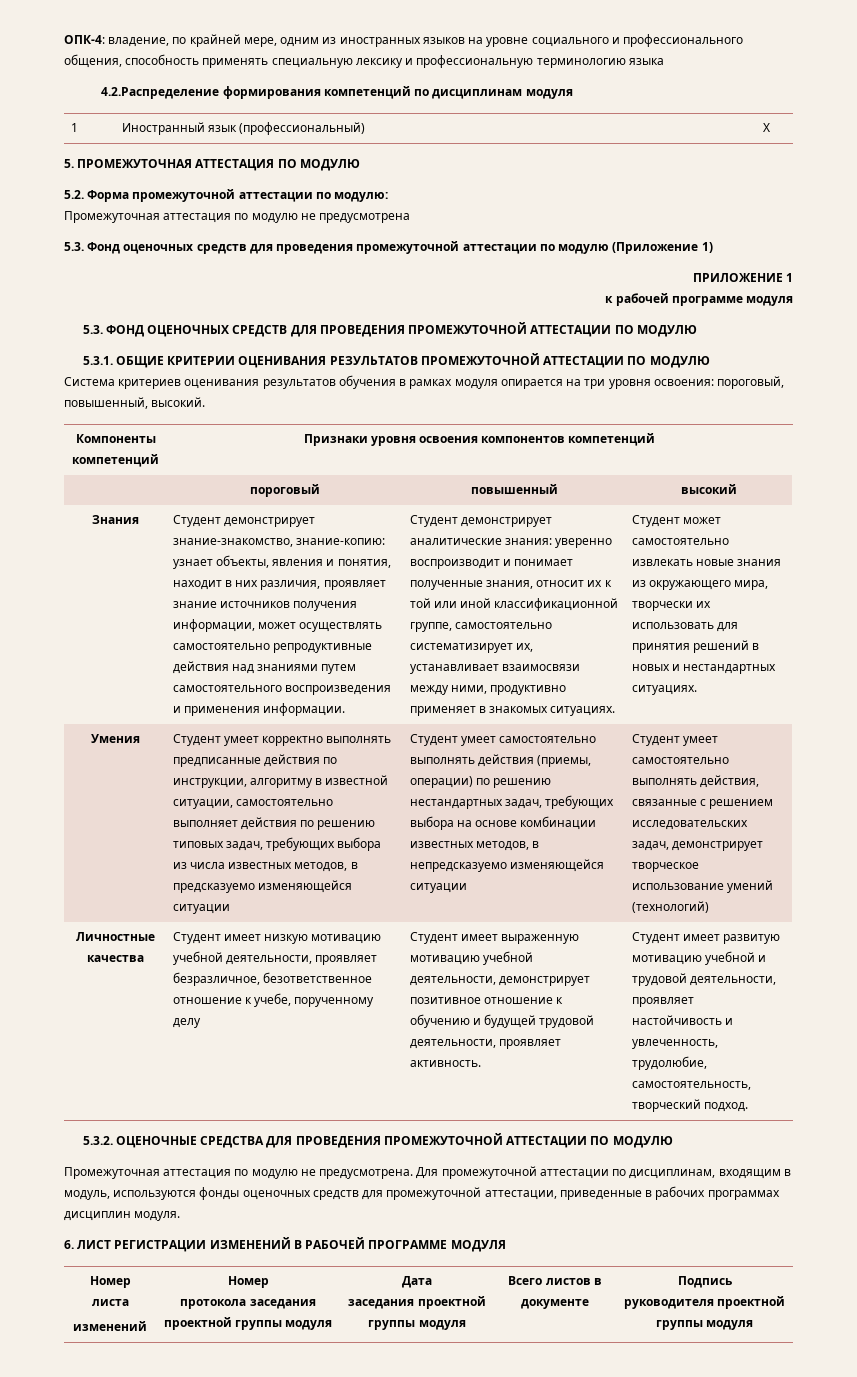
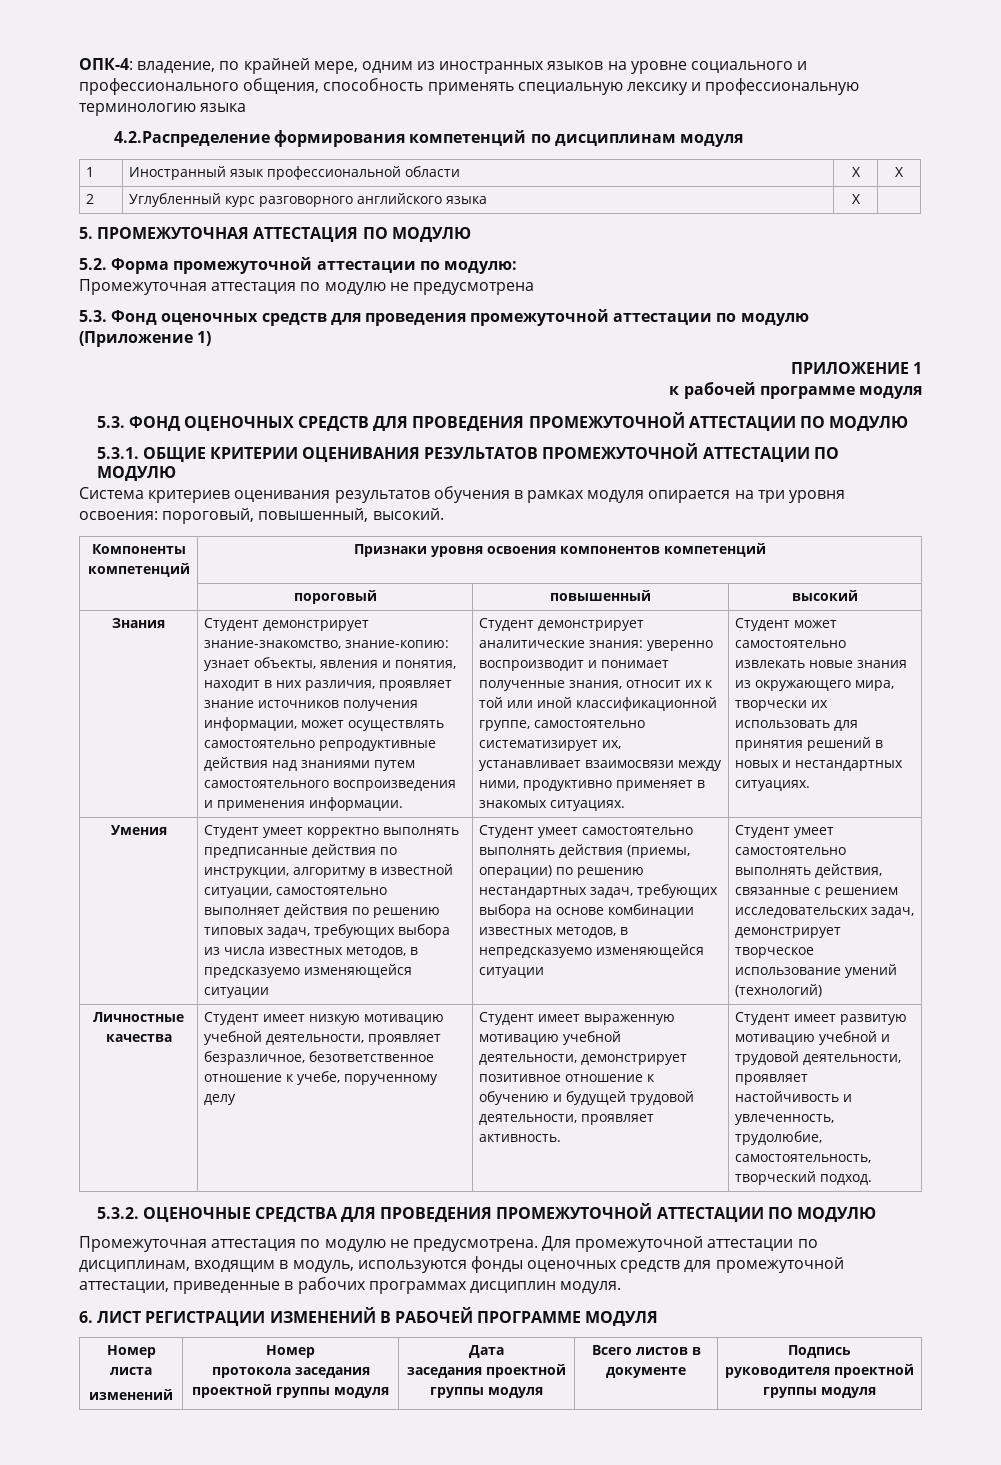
[239,122,366,135] [763,123,770,132] (профессиональный) | X -> [267,166,461,180] [851,167,861,177] [895,167,904,177] [86,194,95,204] [129,193,488,207] [851,194,861,204] профессиональной области | X | X // 2 | Углубленный курс разговорного английского языка | X |

